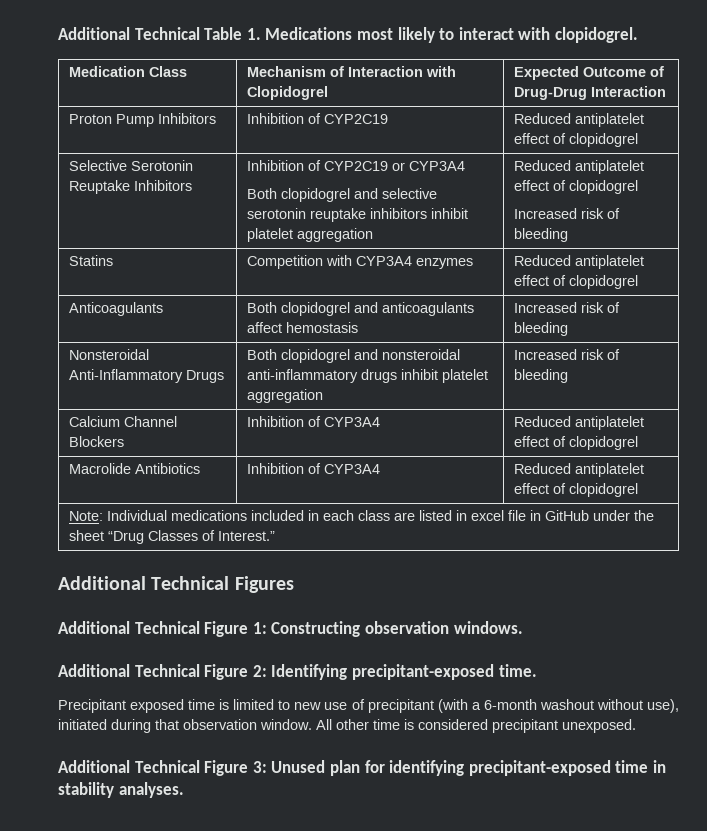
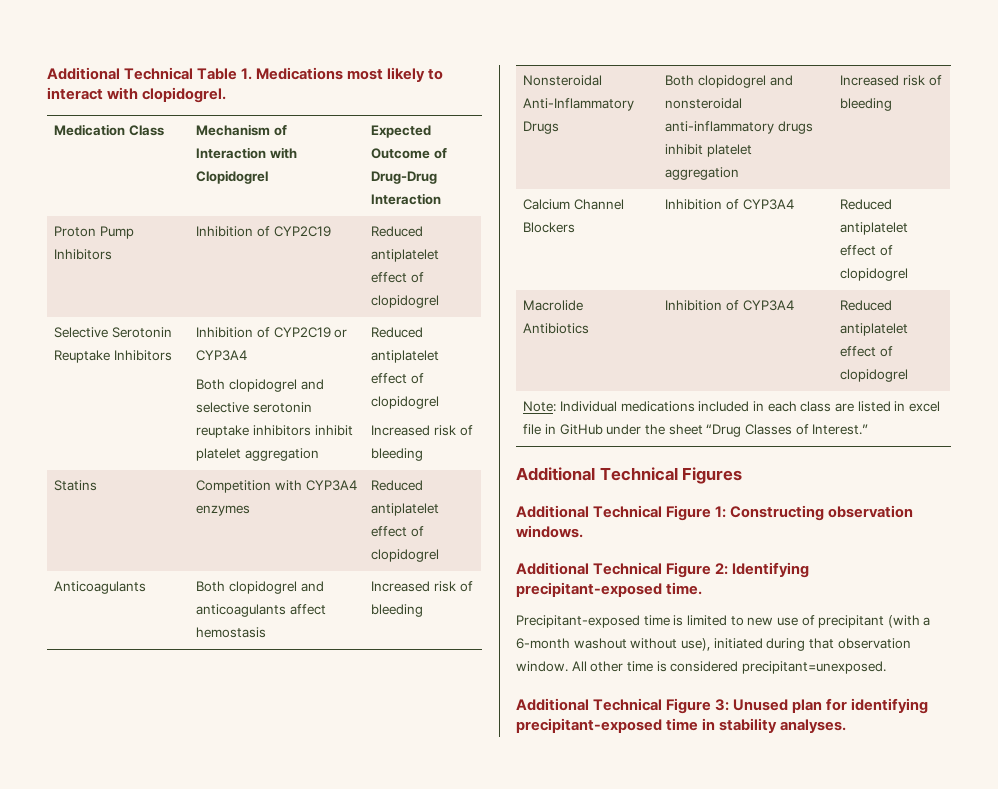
[58,699,185,713] Precipitant exposed -> [516,615,640,628] Precipitant-exposed
[492,719,636,733] precipitant unexposed. -> [741,661,886,674] precipitant=unexposed.

